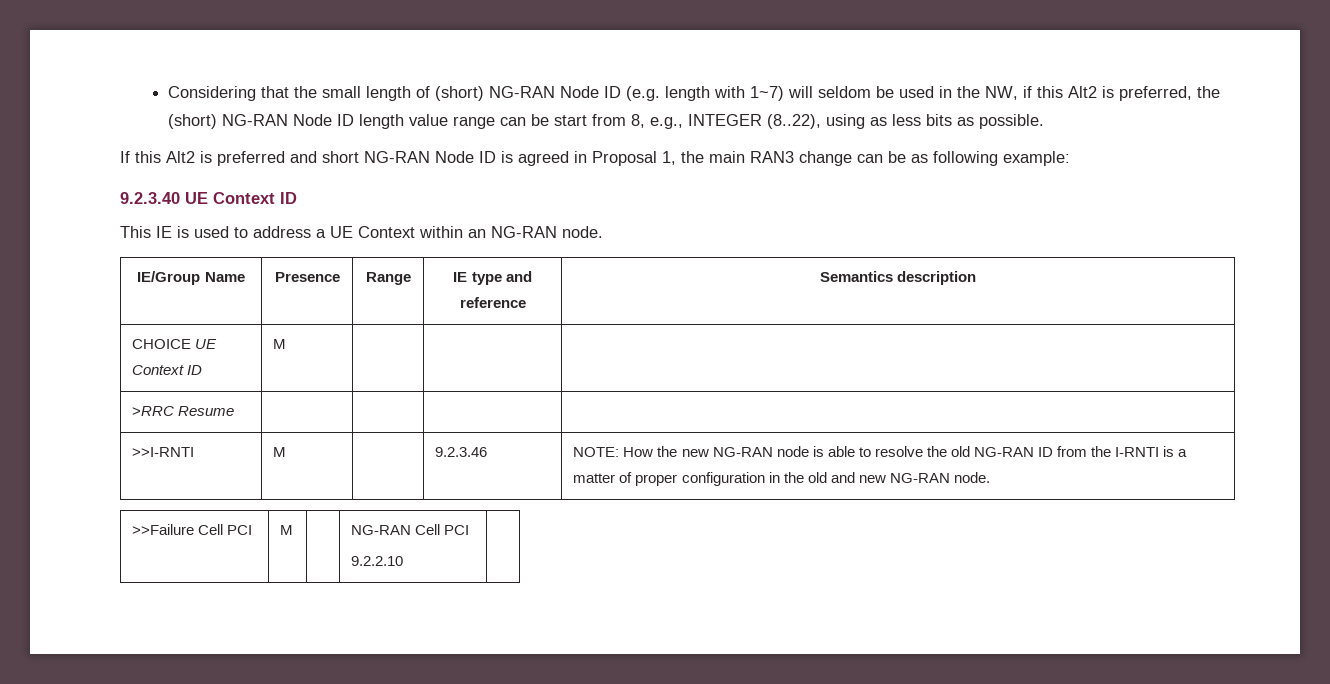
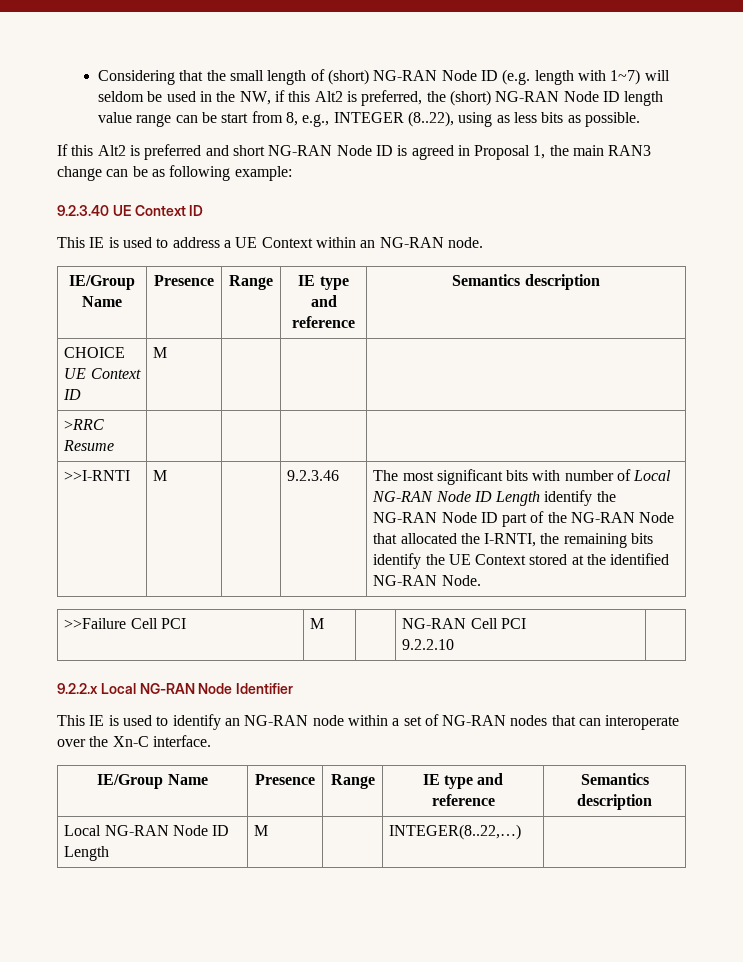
[573,446,1188,457] [573,472,990,486] NOTE: How the new NG-RAN node is able to resolve the old NG-RAN ID from the I-RNTI is a matter of proper configuration in the old and new NG-RAN node. -> [373,469,672,485] [372,490,616,506] [373,511,675,527] [373,533,654,548] [373,553,670,569] [373,575,481,586] The most significant bits with number of Local NG-RAN Node ID Length identify the NG-RAN Node ID part of the NG-RAN Node that allocated the I-RNTI, the remaining bits identify the UE Context stored at the identified NG-RAN Node.
(404, 561) none -> [57,683,294,694] [57,714,680,730] [57,735,211,747] [97,774,208,789] [255,774,315,785] [330,774,375,789] [422,773,504,789] [431,794,495,806] [580,773,649,785] [577,794,652,810] [64,825,230,836] [64,846,110,861] [254,825,269,836] [389,824,522,840] // 9.2.2.x Local NG-RAN Node Identifier // This IE is used to identify an NG-RAN node within a set of NG-RAN nodes that can interoperate over the Xn-C interface. // IE/Group Name | Presence | Range | IE type and reference | Semantics description // Local NG-RAN Node ID Length | M | | INTEGER(8..22,…) |

